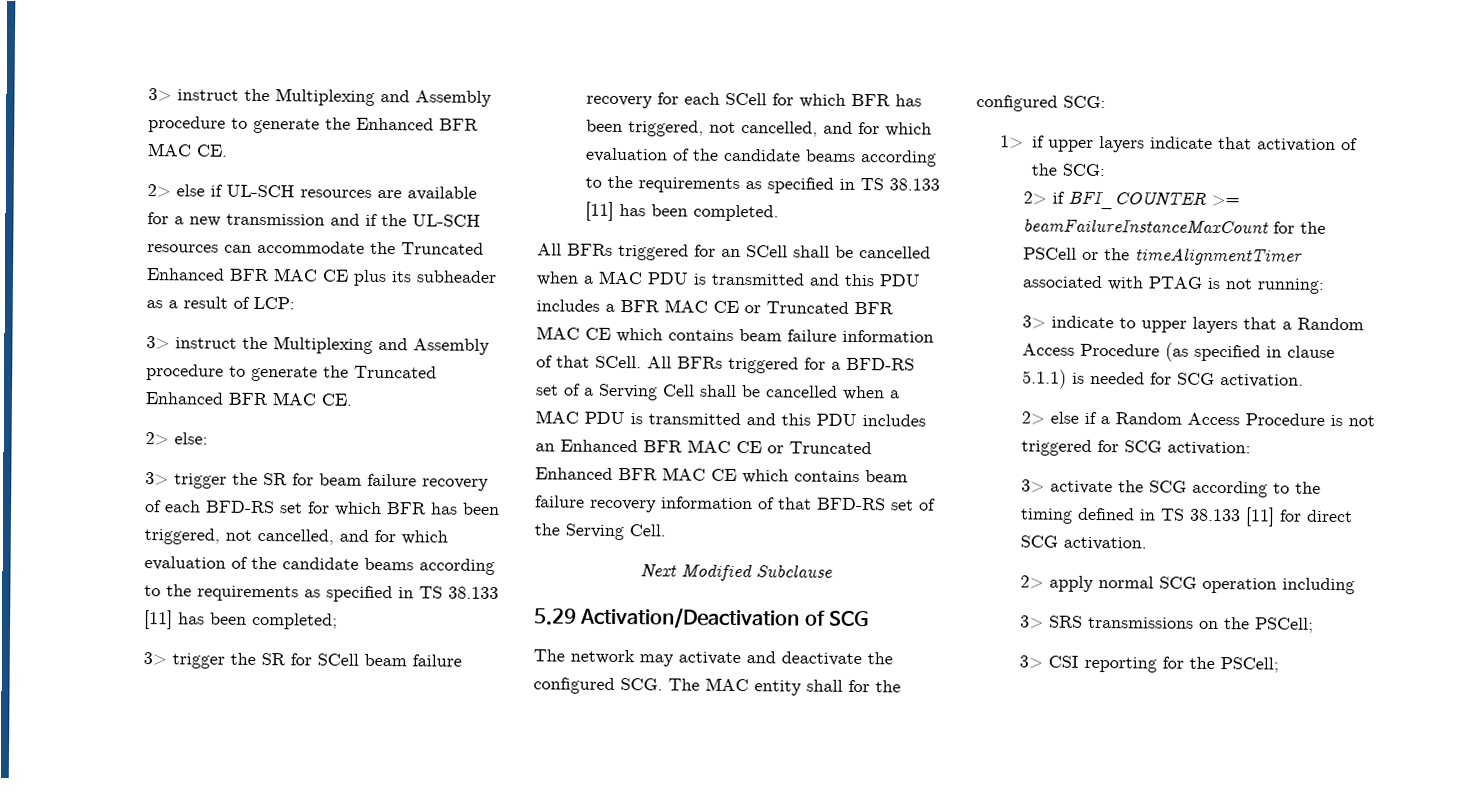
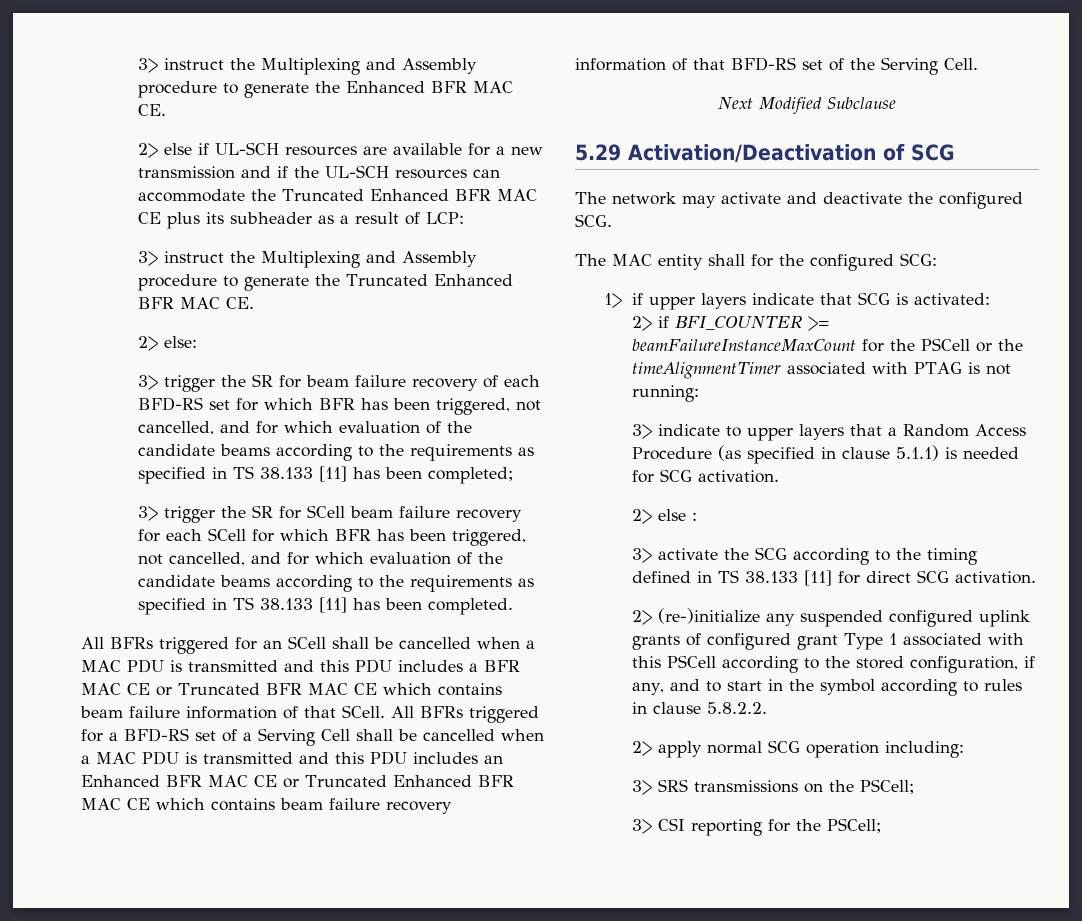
(663, 684) none -> (612, 220) //
[1256,138,1358,152] [1030,163,1105,177] activation of the SCG: -> [858,292,991,305] SCG is activated:
[1083,411,1375,427] [1020,439,1251,456] if a Random Access Procedure is not triggered for SCG activation: -> [692,512,698,521] :
(1147, 543) none -> [632,608,1031,627] [632,633,1025,650] [632,655,1036,673] [632,679,1023,696] [632,702,768,714] // 2> (re-)initialize any suspended configured uplink grants of configured grant Type 1 associated with this PSCell according to the stored configuration, if any, and to start in the symbol according to rules in clause 5.8.2.2.
[1281,577,1355,595] including -> [885,741,965,758] including:

